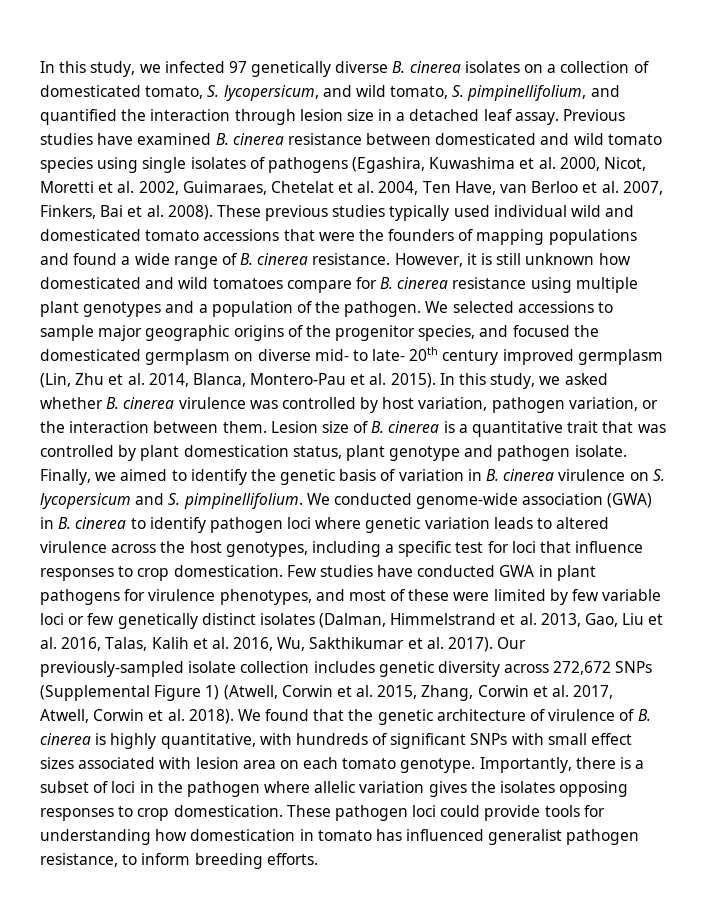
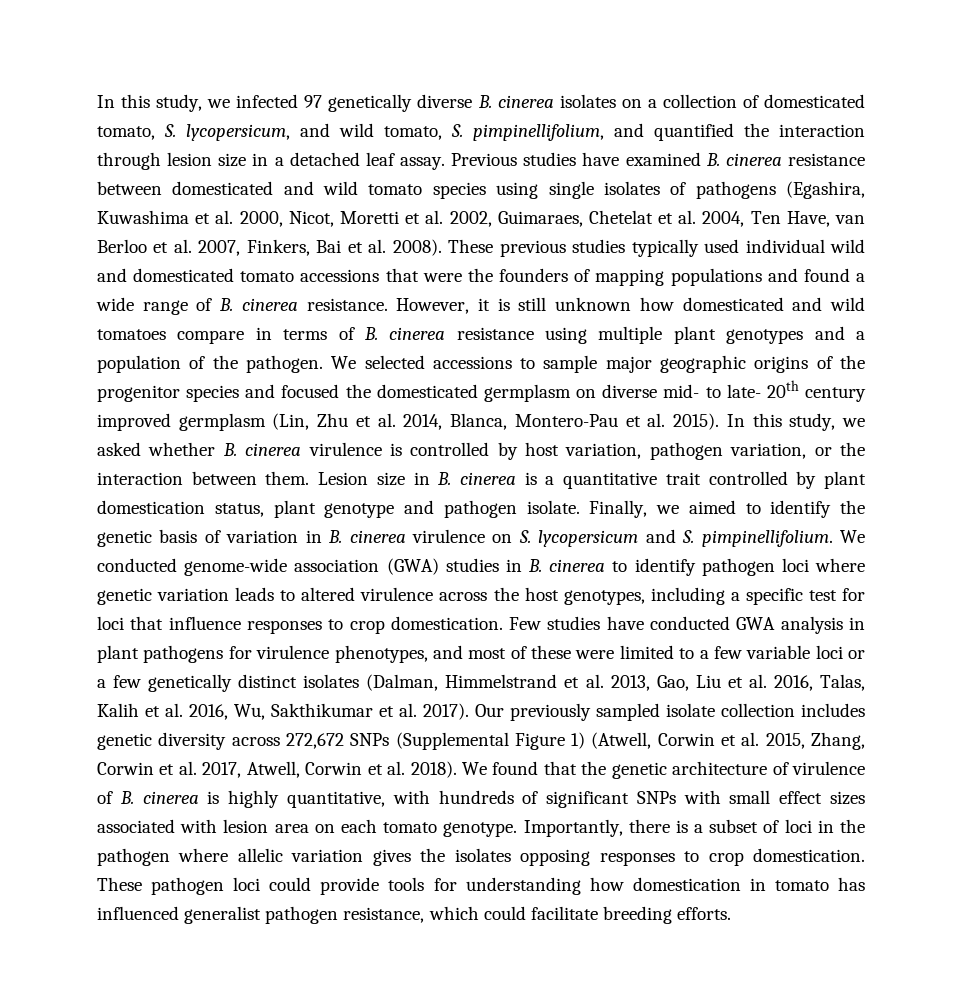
[355,277,377,289] for -> [255,327,355,340] in terms of
[418,325,476,341] species, -> [186,385,240,402] species
[249,400,278,409] was -> [389,443,402,456] is
[353,421,369,433] of -> [413,472,430,485] in
[602,421,666,433] that was -> (701, 478) none
(653, 500) none -> [445,558,499,572] studies
(535, 571) none -> [780,616,843,634] analysis
[549,589,568,605] by -> [679,648,709,659] to a
(85, 620) none -> [97,679,106,688] a
[40,661,184,677] previously-sampled -> [510,703,660,721] previously sampled
[122,853,191,865] to inform -> [428,906,598,920] which could facilitate

